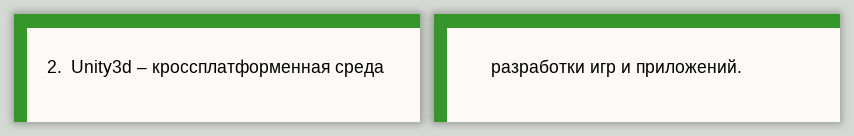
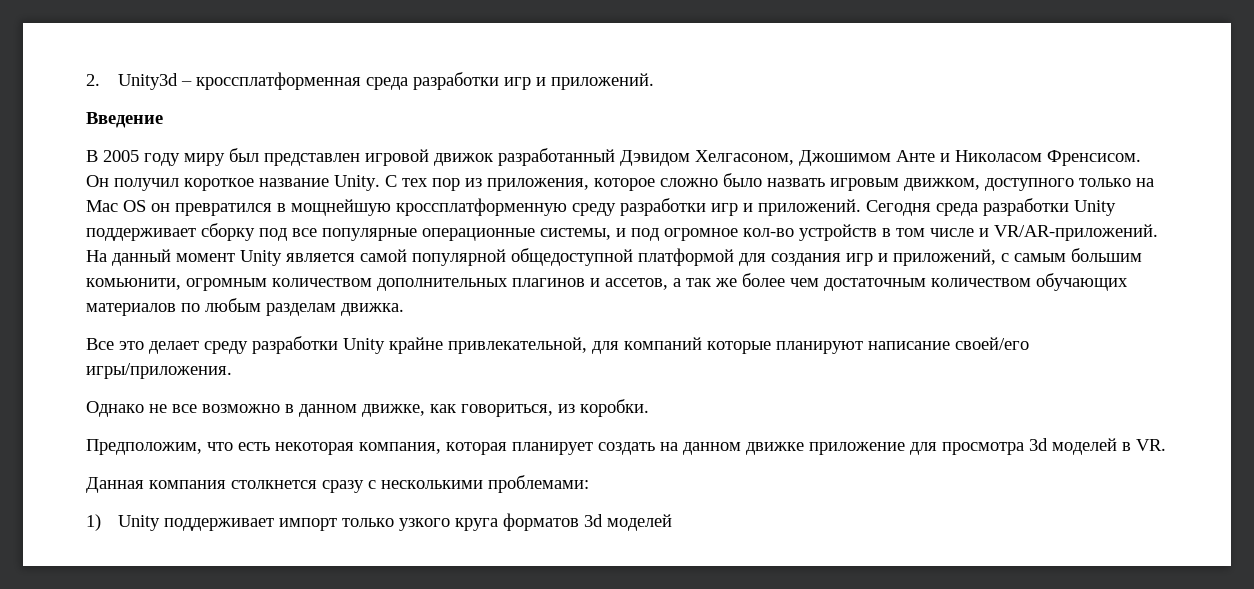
(742, 68) none -> [86,112,163,128] [86,148,1141,166] [86,173,1154,191] [86,198,1116,216] [86,223,1158,241] [86,248,1142,266] [86,273,1128,291] [86,298,404,316] [86,336,1029,354] [86,363,232,379] [86,399,649,417] [86,438,1166,455] [86,475,589,493] [86,513,673,531] // Введение // В 2005 году миру был представлен игровой движок разработанный Дэвидом Хелгасоном, Джошимом Анте и Николасом Френсисом. Он получил короткое название Unity. С тех пор из приложения, которое сложно было назвать игровым движком, доступного только на Mac OS он превратился в мощнейшую кроссплатформенную среду разработки игр и приложений. Сегодня среда разработки Unity поддерживает сборку под все популярные операционные системы, и под огромное кол-во устройств в том числе и VR/AR-приложений. На данный момент Unity является самой популярной общедоступной платформой для создания игр и приложений, с самым большим комьюнити, огромным количеством дополнительных плагинов и ассетов, а так же более чем достаточным количеством обучающих материалов по любым разделам движка. // Все это делает среду разработки Unity крайне привлекательной, для компаний которые планируют написание своей/его игры/приложения. // Однако не все возможно в данном движке, как говориться, из коробки. // Предположим, что есть некоторая компания, которая планирует создать на данном движке приложение для просмотра 3d моделей в VR. // Данная компания столкнется сразу с несколькими проблемами: // 1) Unity поддерживает импорт только узкого круга форматов 3d моделей

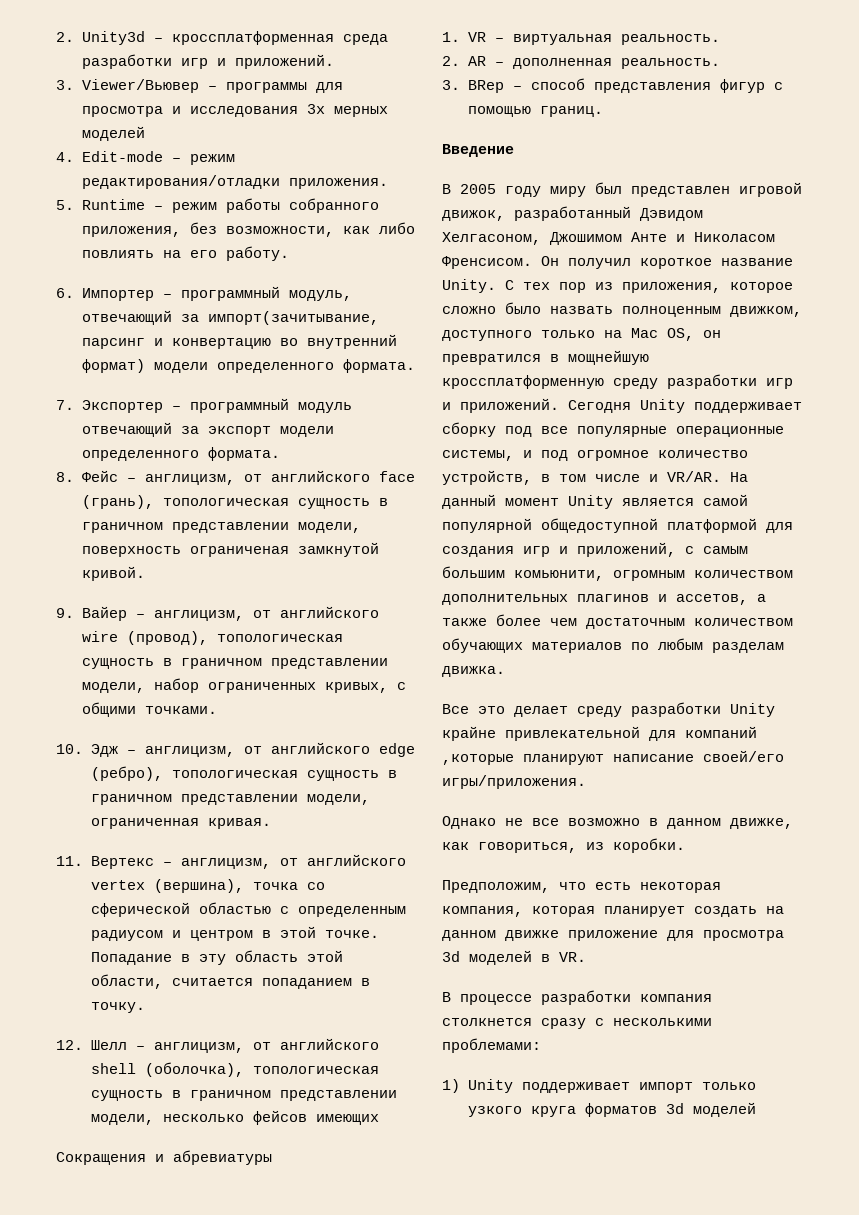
(655, 81) none -> [56,79,343,93] [81,104,388,117] [81,126,145,141] [56,151,235,165] [81,175,388,189] [56,198,379,213] [81,222,415,237] [81,246,289,261] [56,286,352,301] [81,310,379,325] [81,334,397,349] [81,359,415,373] [56,398,352,413] [81,422,334,437] [81,447,280,461] [56,470,415,485] [81,495,388,509] [81,522,361,533] [81,542,379,557] [81,566,145,581] [56,606,379,621] [81,631,343,645] [81,658,388,669] [81,678,406,693] [81,702,217,717] [56,742,415,757] [90,766,397,781] [90,794,370,805] [90,818,271,829] [56,854,406,869] [90,879,325,893] [90,902,406,917] [90,926,379,941] [90,950,343,965] [90,974,370,989] [90,1002,145,1013] [56,1038,379,1053] [90,1062,379,1077] [90,1090,397,1101] [90,1110,379,1125] [56,1150,272,1165] [442,32,720,45] [442,56,720,69] [442,78,783,93] [467,106,603,117] // 3. Viewer/Вьювер – программы для просмотра и исследования 3х мерных моделей // 4. Edit-mode – режим редактирования/отладки приложения. // 5. Runtime – режим работы собранного приложения, без возможности, как либо повлиять на его работу. // 6. Импортер – программный модуль, отвечающий за импорт(зачитывание, парсинг и конвертацию во внутренний формат) модели определенного формата. // 7. Экспортер – программный модуль отвечающий за экспорт модели определенного формата. // 8. Фейс – англицизм, от английского face (грань), топологическая сущность в граничном представлении модели, поверхность ограниченая замкнутой кривой. // 9. Вайер – англицизм, от английского wire (провод), топологическая сущность в граничном представлении модели, набор ограниченных кривых, с общими точками. // 10. Эдж – англицизм, от английского edge (ребро), топологическая сущность в граничном представлении модели, ограниченная кривая. // 11. Вертекс – англицизм, от английского vertex (вершина), точка со сферической областью с определенным радиусом и центром в этой точке. Попадание в эту область этой области, считается попаданием в точку. // 12. Шелл – англицизм, от английского shell (оболочка), топологическая сущность в граничном представлении модели, несколько фейсов имеющих // Сокращения и абревиатуры // 1. VR – виртуальная реальность. // 2. AR – дополненная реальность. // 3. BRep – способ представления фигур с помощью границ.
[434,153,493,166] движок -> [442,210,505,221] движок,
[830,178,899,191] игровым -> [622,306,721,317] полноценным
[123,200,146,212] OS -> [667,328,694,341] OS,
[936,198,1069,216] среда разработки -> (631, 406) none
[743,224,877,241] кол-во устройств -> [658,450,748,458] [442,470,532,485] количество устройств,
[994,224,1158,241] VR/AR-приложений. -> [667,471,721,482] VR/AR.
[686,278,737,287] так же -> [442,618,487,626] также
[448,337,587,354] привлекательной, -> [505,726,640,741] привлекательной
[707,341,771,354] которые -> [442,754,514,765] ,которые
[86,477,144,493] Данная -> [442,990,631,1005] В процессе разработки

